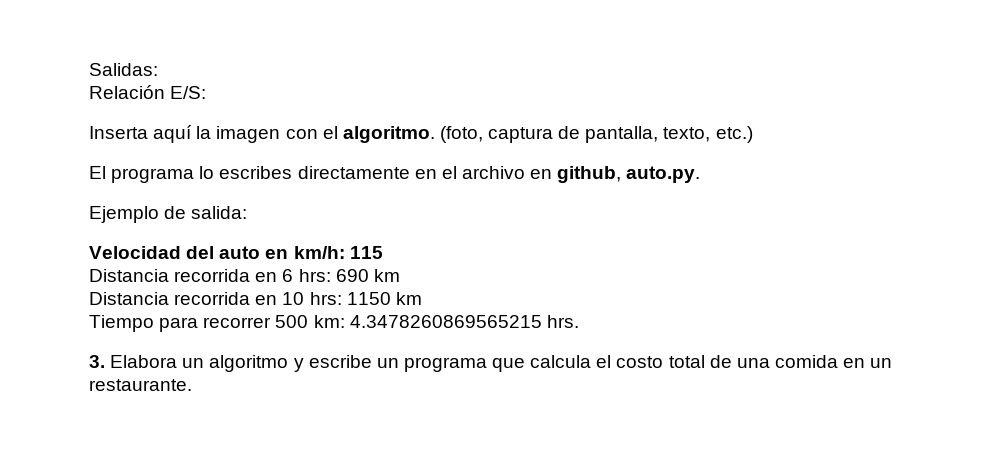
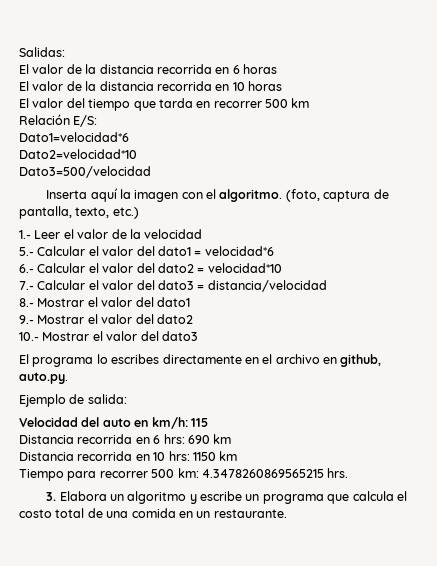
(158, 69) none -> [19,64,277,74] [19,81,282,91] [19,98,310,111] // El valor de la distancia recorrida en 6 horas // El valor de la distancia recorrida en 10 horas // El valor del tiempo que tarda en recorrer 500 km
(207, 92) none -> [19,132,129,142] [19,149,137,159] [19,166,151,178] // Dato1=velocidad*6 // Dato2=velocidad*10 // Dato3=500/velocidad
(753, 134) none -> [19,229,203,239] [19,246,274,256] [19,263,282,273] [19,280,327,292] [19,297,190,307] [19,314,193,324] [19,331,198,341] // 1.- Leer el valor de la velocidad // 5.- Calcular el valor del dato1 = velocidad*6 // 6.- Calcular el valor del dato2 = velocidad*10 // 7.- Calcular el valor del dato3 = distancia/velocidad // 8.- Mostrar el valor del dato1 // 9.- Mostrar el valor del dato2 // 10.- Mostrar el valor del dato3

